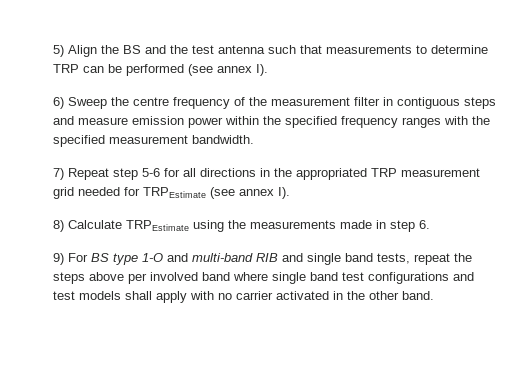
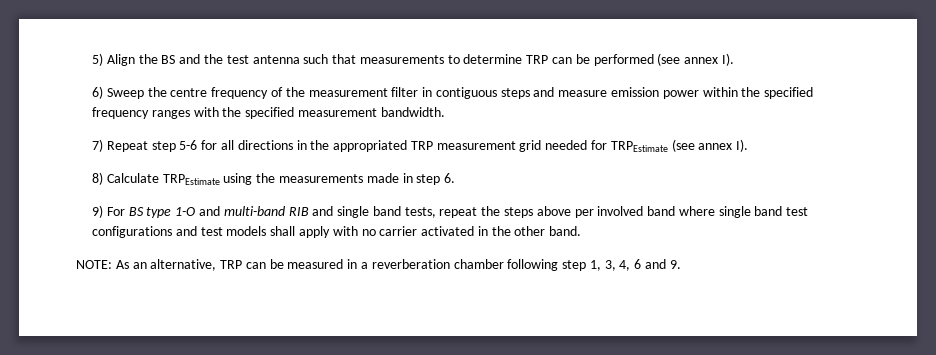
(434, 295) none -> [76,259,681,271] // NOTE: As an alternative, TRP can be measured in a reverberation chamber following step 1, 3, 4, 6 and 9.

